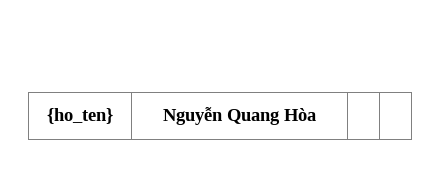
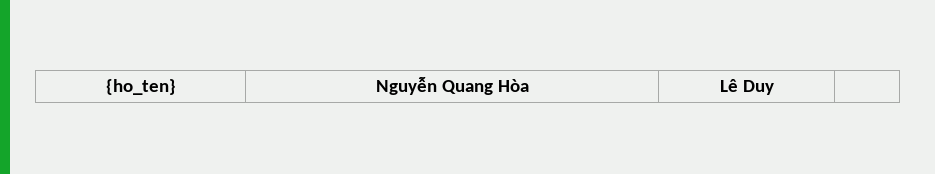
(316, 114) none -> [719,79,774,95] Lê Duy

